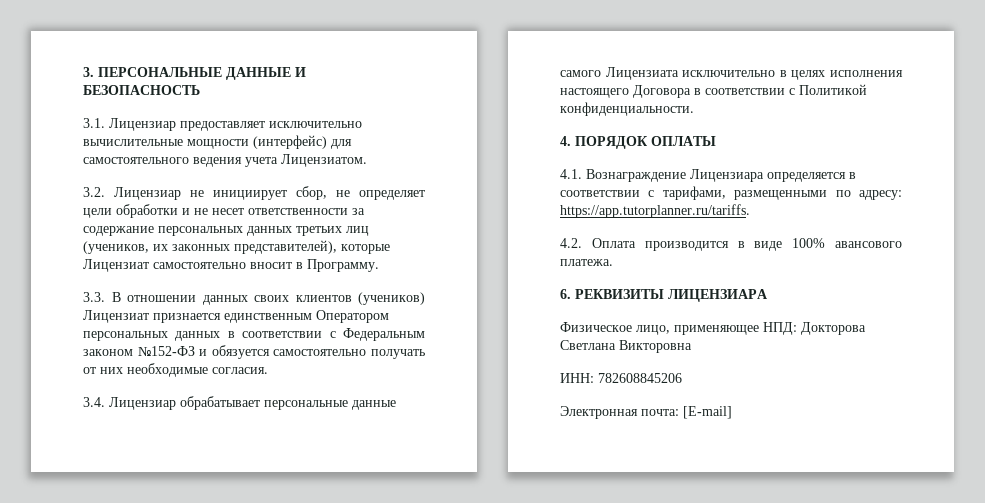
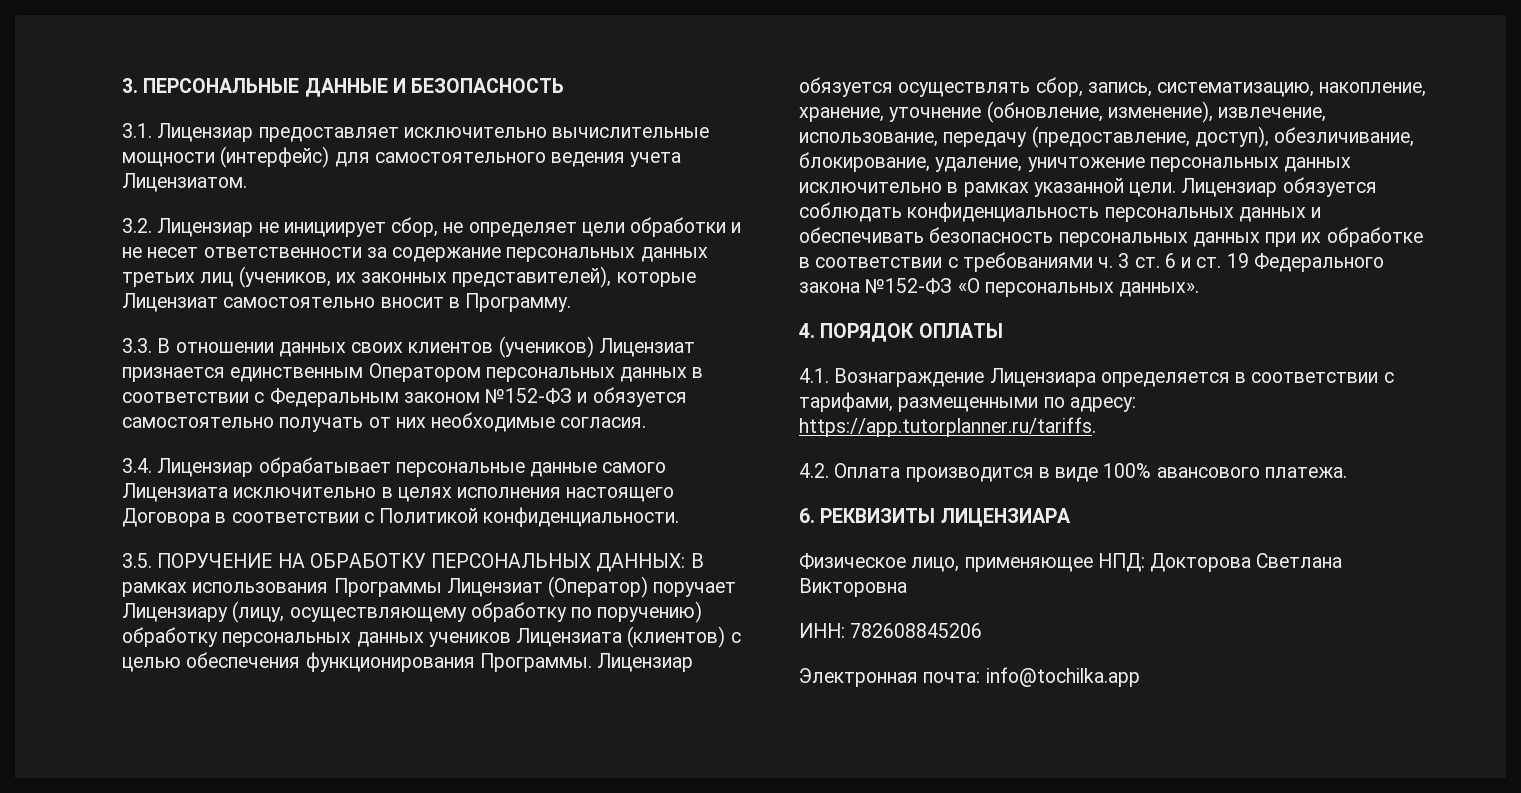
(694, 109) none -> [122,553,704,572] [122,576,737,598] [122,601,703,623] [122,626,741,648] [122,652,694,672] [799,77,1427,97] [799,101,1327,123] [799,126,1415,148] [799,152,1352,172] [799,177,1377,197] [799,202,1322,222] [799,227,1423,247] [799,252,1384,272] [799,278,1200,297] // 3.5. ПОРУЧЕНИЕ НА ОБРАБОТКУ ПЕРСОНАЛЬНЫХ ДАННЫХ: В рамках использования Программы Лицензиат (Оператор) поручает Лицензиару (лицу, осуществляющему обработку по поручению) обработку персональных данных учеников Лицензиата (клиентов) с целью обеспечения функционирования Программы. Лицензиар обязуется осуществлять сбор, запись, систематизацию, накопление, хранение, уточнение (обновление, изменение), извлечение, использование, передачу (предоставление, доступ), обезличивание, блокирование, удаление, уничтожение персональных данных исключительно в рамках указанной цели. Лицензиар обязуется соблюдать конфиденциальность персональных данных и обеспечивать безопасность персональных данных при их обработке в соответствии с требованиями ч. 3 ст. 6 и ст. 19 Федерального закона №152-ФЗ «О персональных данных».
[683,406,732,419] [E-mail] -> [985,667,1140,687] info@tochilka.app

